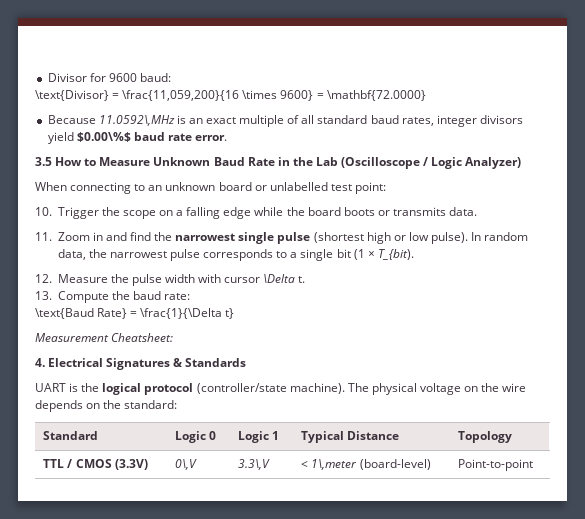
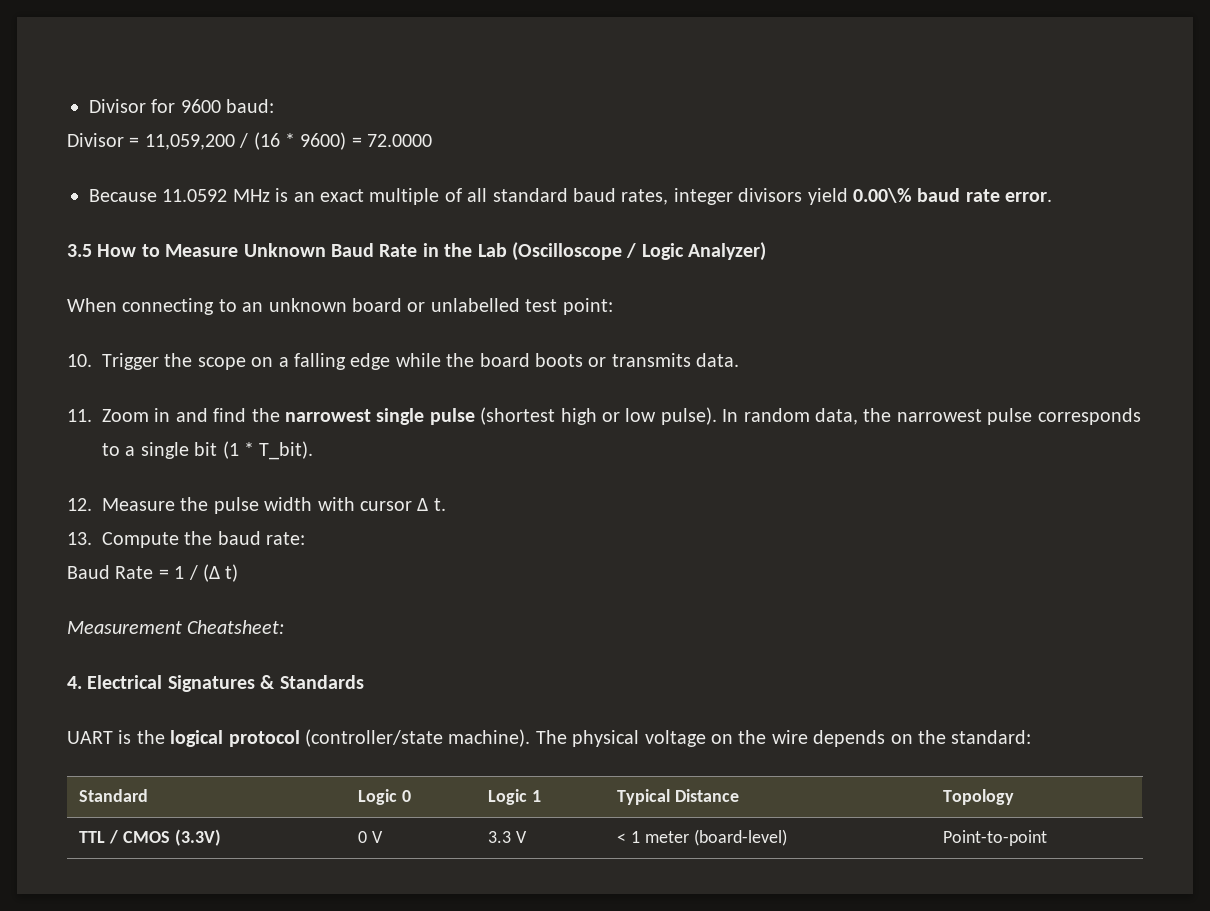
[35,90,426,101] \text{Divisor} = \frac{11,059,200}{16 \times 9600} = \mathbf{72.0000} -> [67,132,433,150] Divisor = 11,059,200 / (16 * 9600) = 72.0000
[98,115,175,126] 11.0592\,MHz -> [162,189,270,202] 11.0592 MHz
[76,132,131,142] $0.00\%$ -> [852,188,912,203] 0.00\%
[367,249,414,260] × T_{bit). -> [244,441,314,460] * T_bit).
[263,274,296,283] \Delta -> [417,498,429,511] Δ
[35,308,235,319] \text{Baud Rate} = \frac{1}{\Delta t} -> [67,564,239,582] Baud Rate = 1 / (Δ t)
[175,459,198,470] [238,459,271,470] 0\,V | 3.3\,V -> [357,831,383,843] [487,831,527,843] 0 V | 3.3 V
[311,459,358,470] 1\,meter -> [630,831,689,843] 1 meter

